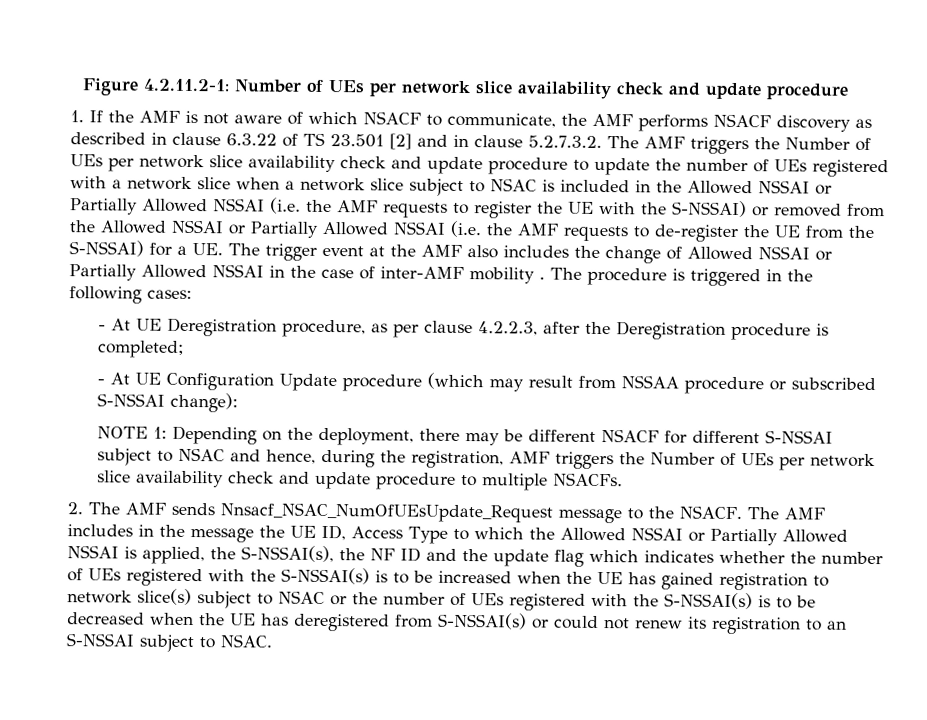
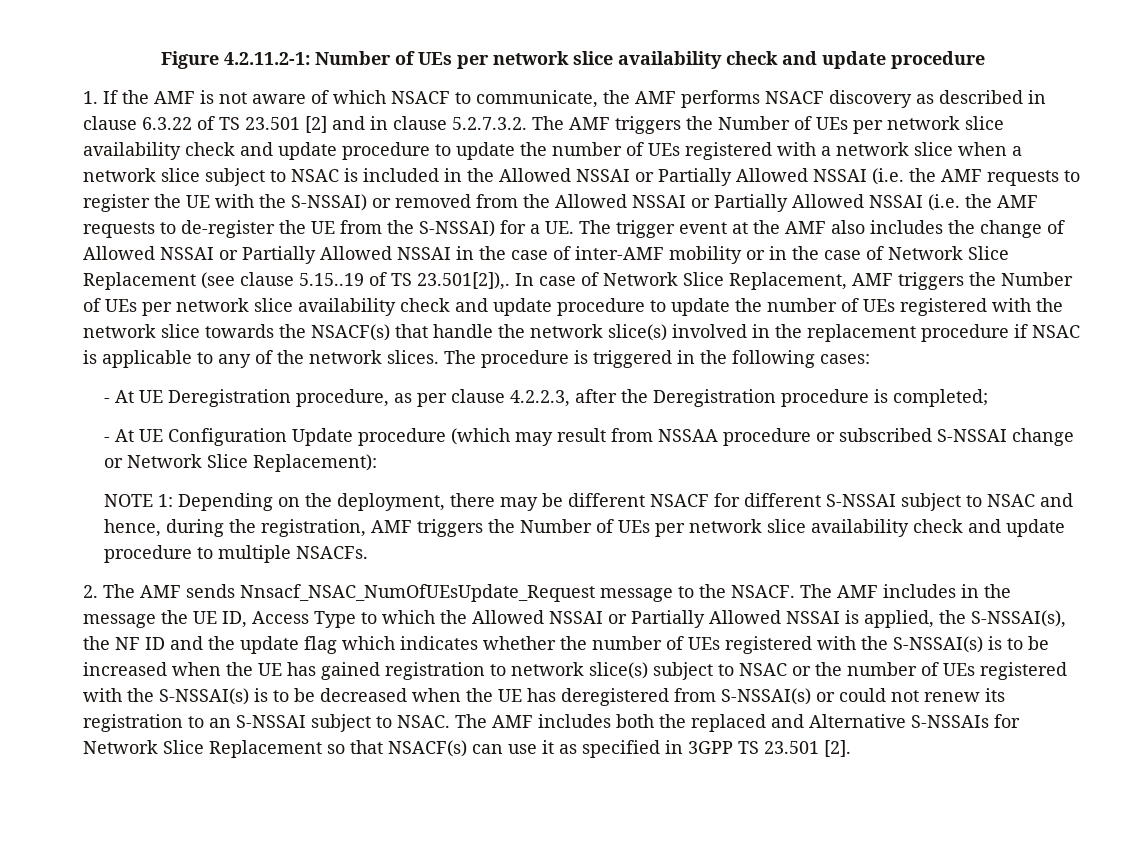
[538,276,545,280] . -> [746,246,1010,260] [83,272,1074,290] [83,298,1064,316] [83,324,1081,342] [83,350,440,368] or in the case of Network Slice Replacement (see clause 5.15..19 of TS 23.501[2]),. In case of Network Slice Replacement, AMF triggers the Number of UEs per network slice availability check and update procedure to update the number of UEs registered with the network slice towards the NSACF(s) that handle the network slice(s) involved in the replacement procedure if NSAC is applicable to any of the network slices.
[170,392,239,413] change): -> [1012,428,1075,446] [104,454,378,472] change or Network Slice Replacement):
(272, 641) none -> [455,714,1021,732] [83,740,852,758] The AMF includes both the replaced and Alternative S-NSSAIs for Network Slice Replacement so that NSACF(s) can use it as specified in 3GPP TS 23.501 [2].

